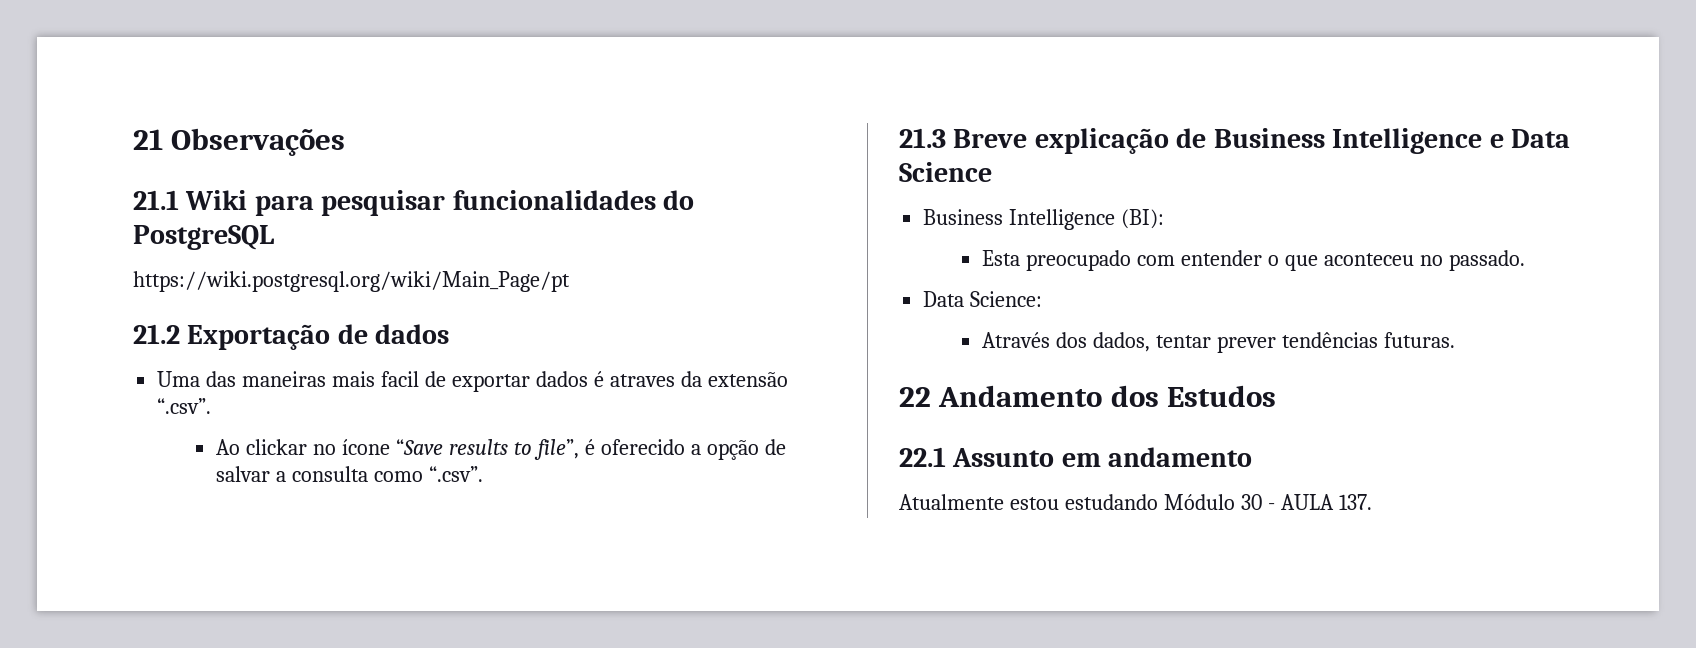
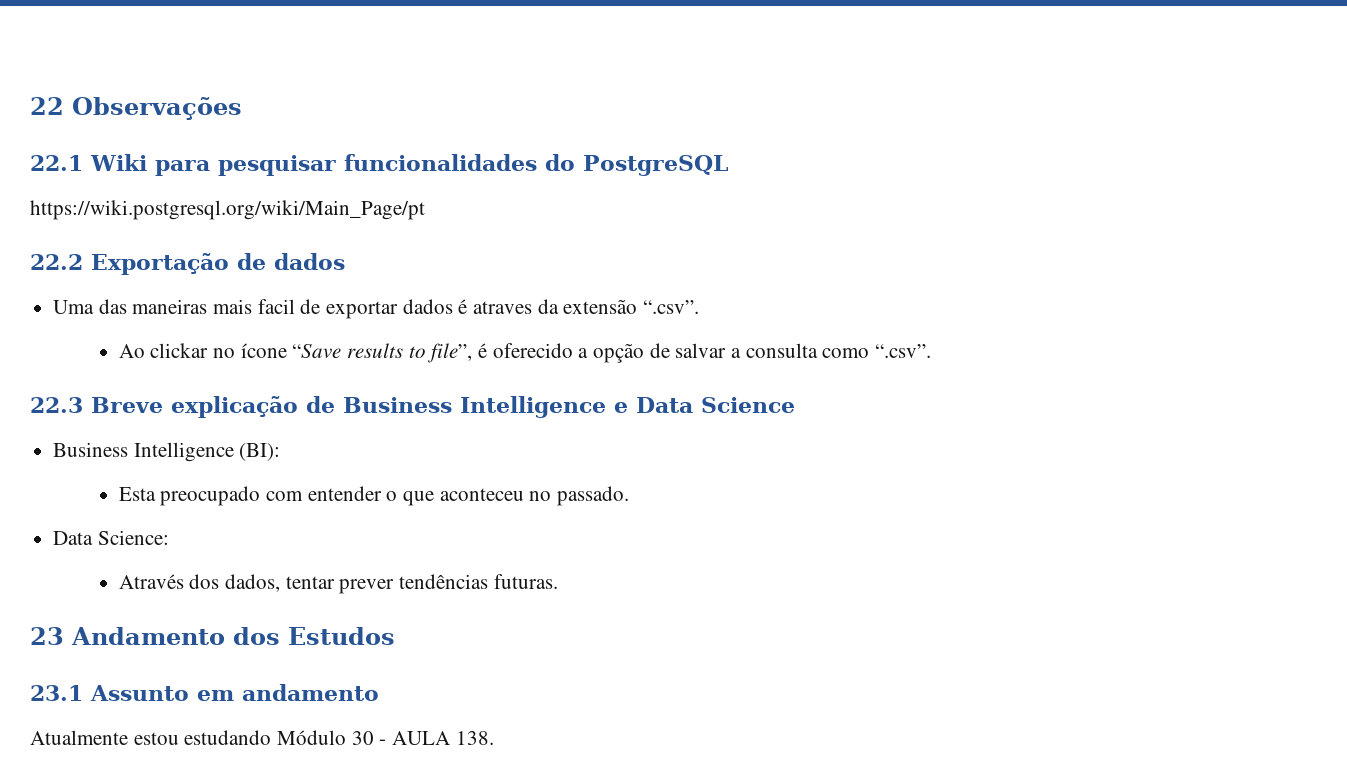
[133,129,163,150] 21 -> [30,97,64,115] 22
[133,190,179,210] 21.1 -> [30,155,83,171] 22.1
[133,324,180,344] 21.2 -> [30,254,83,270] 22.2
[899,128,946,148] 21.3 -> [30,397,83,413] 22.3
[899,387,931,407] 22 -> [30,627,64,645] 23
[899,447,946,467] 22.1 -> [30,685,83,701] 23.1
[1338,494,1372,510] 137. -> [455,731,494,745] 138.

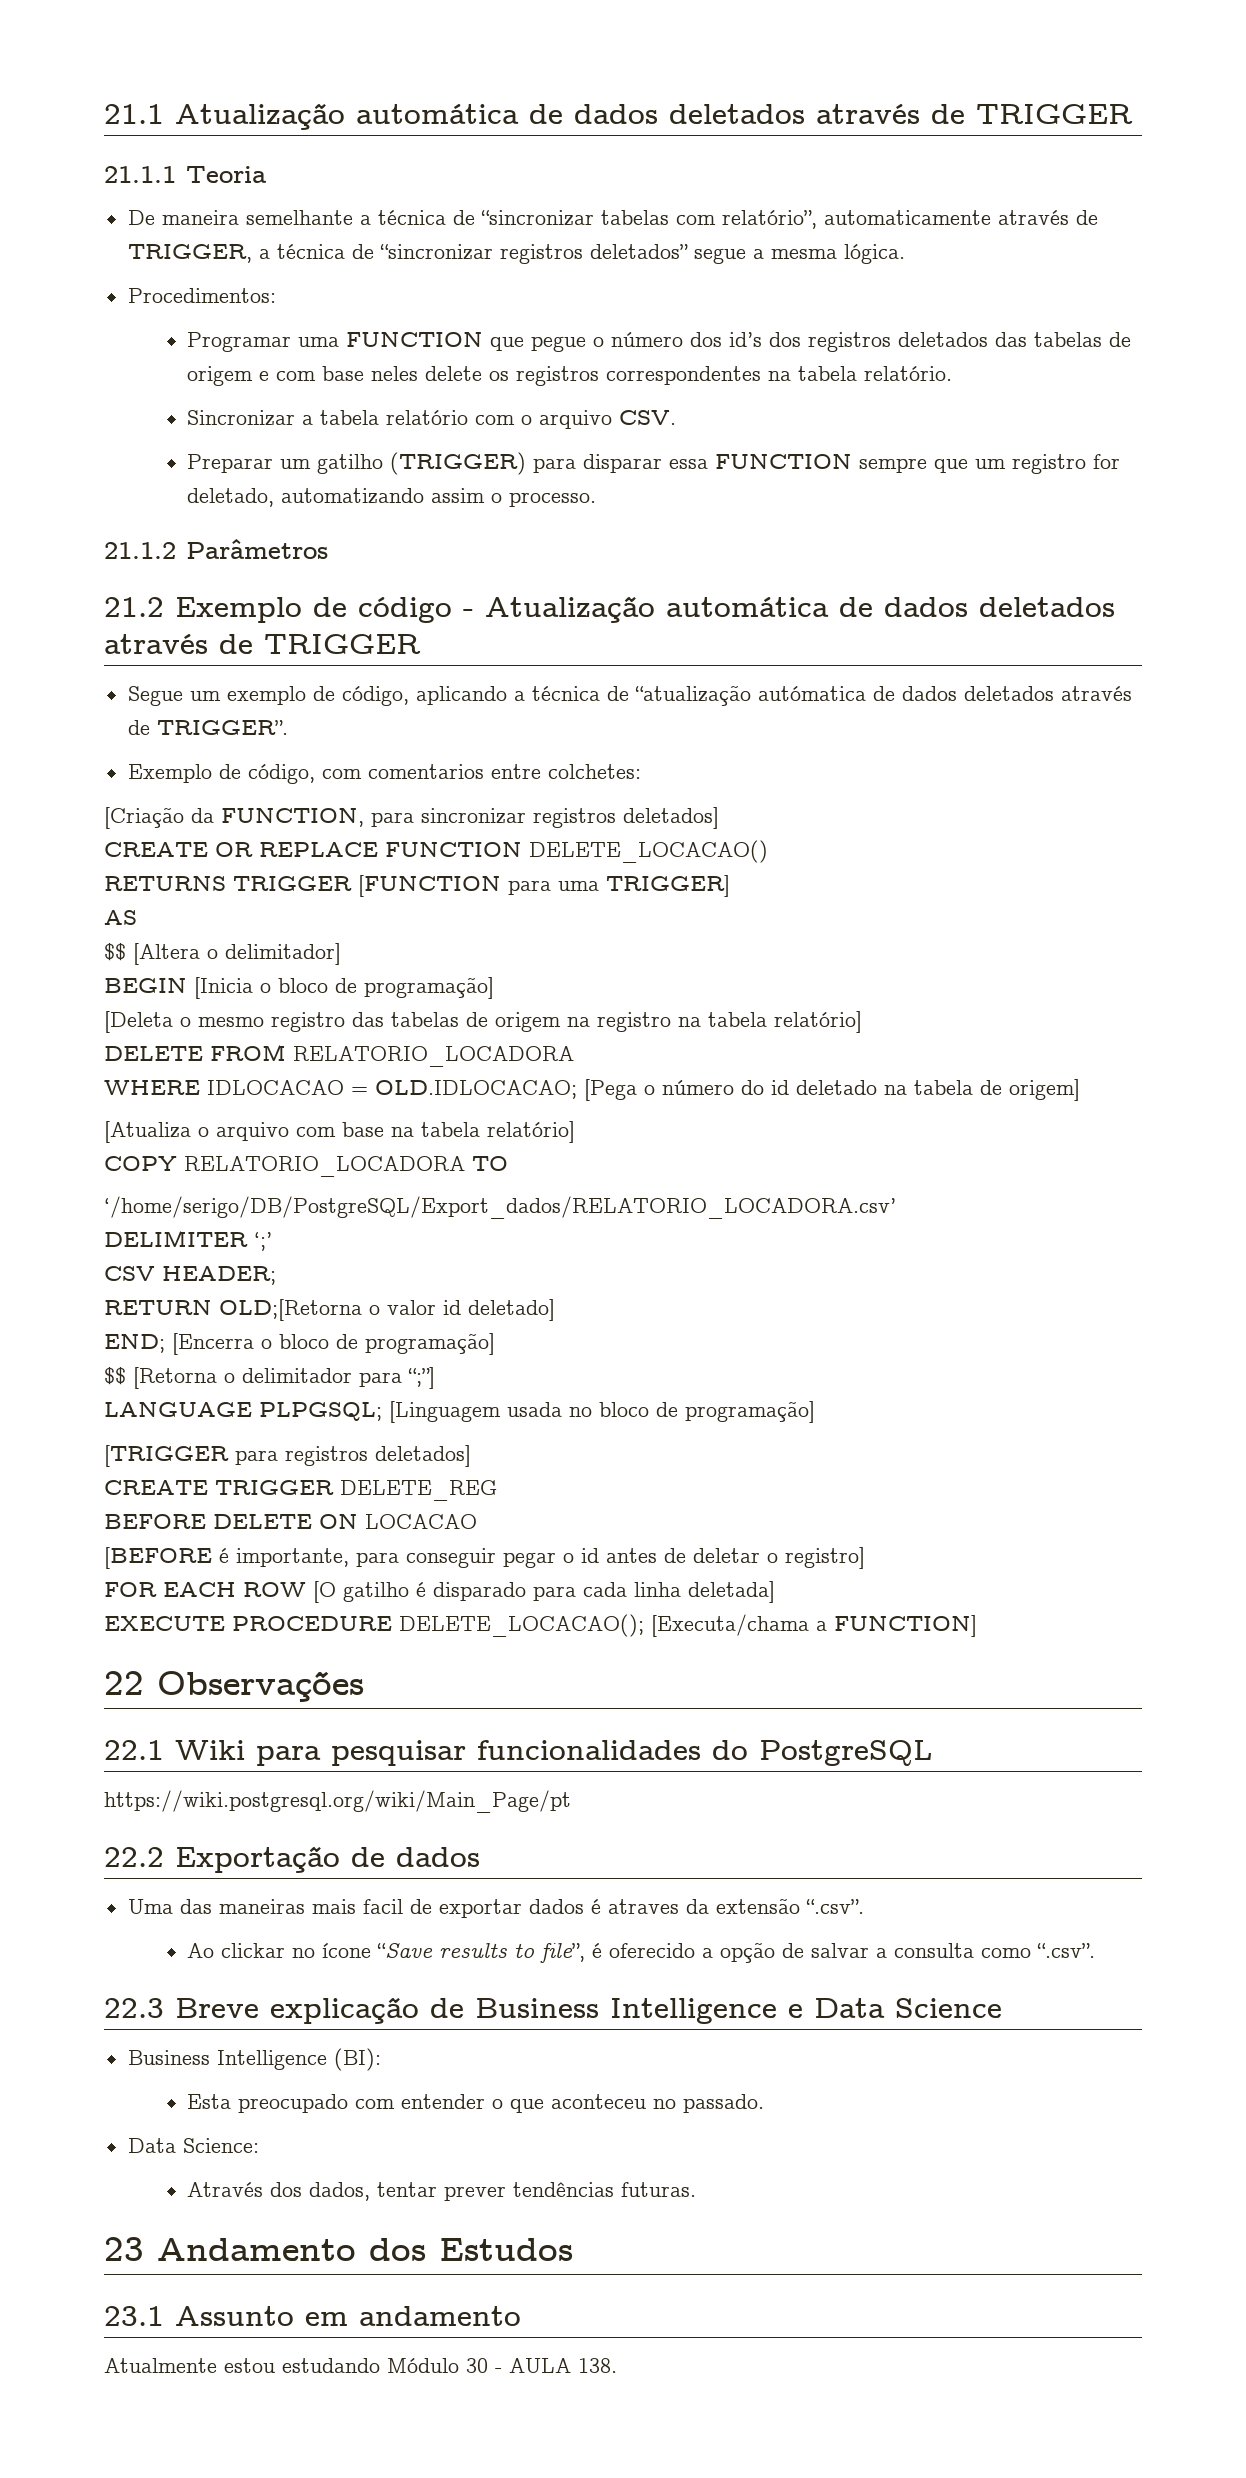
(30, 106) none -> [104,103,1133,130] [104,166,266,183] [127,210,1098,229] [127,244,905,264] [127,288,276,303] [187,332,1132,352] [187,366,953,386] [187,410,677,429] [187,452,1121,475] [187,488,597,507] [104,539,328,559] [104,596,1115,623] [104,634,421,654] [127,685,1132,706] [127,720,288,735] [127,764,641,784] [104,807,719,829] [104,840,768,863] [104,875,730,897] [104,910,137,925] [104,943,341,965] [104,977,494,999] [104,1011,862,1033] [104,1044,574,1067] [104,1079,1080,1101] [104,1121,575,1143] [104,1156,508,1177] [104,1196,896,1219] [104,1230,272,1251] [104,1266,276,1285] [104,1299,555,1321] [104,1333,495,1355] [104,1367,435,1389] [104,1401,815,1423] [104,1445,471,1467] [104,1480,497,1501] [104,1514,477,1529] [104,1547,865,1569] [104,1581,775,1603] [104,1614,977,1637] 21.1 Atualização automática de dados deletados através de TRIGGER // 21.1.1 Teoria // De maneira semelhante a técnica de “sincronizar tabelas com relatório”, automaticamente através de TRIGGER, a técnica de “sincronizar registros deletados” segue a mesma lógica. // Procedimentos: // Programar uma FUNCTION que pegue o número dos id’s dos registros deletados das tabelas de origem e com base neles delete os registros correspondentes na tabela relatório. // Sincronizar a tabela relatório com o arquivo CSV. // Preparar um gatilho (TRIGGER) para disparar essa FUNCTION sempre que um registro for deletado, automatizando assim o processo. // 21.1.2 Parâmetros // 21.2 Exemplo de código - Atualização automática de dados deletados através de TRIGGER // Segue um exemplo de código, aplicando a técnica de “atualização autómatica de dados deletados através de TRIGGER”. // Exemplo de código, com comentarios entre colchetes: // [Criação da FUNCTION, para sincronizar registros deletados] // CREATE OR REPLACE FUNCTION DELETE_LOCACAO() // RETURNS TRIGGER [FUNCTION para uma TRIGGER] // AS // $$ [Altera o delimitador] // BEGIN [Inicia o bloco de programação] // [Deleta o mesmo registro das tabelas de origem na registro na tabela relatório] // DELETE FROM RELATORIO_LOCADORA // WHERE IDLOCACAO = OLD.IDLOCACAO; [Pega o número do id deletado na tabela de origem] // [Atualiza o arquivo com base na tabela relatório] // COPY RELATORIO_LOCADORA TO // ‘/home/serigo/DB/PostgreSQL/Export_dados/RELATORIO_LOCADORA.csv’ // DELIMITER ‘;’ // CSV HEADER; // RETURN OLD;[Retorna o valor id deletado] // END; [Encerra o bloco de programação] // $$ [Retorna o delimitador para “;”] // LANGUAGE PLPGSQL; [Linguagem usada no bloco de programação] // [TRIGGER para registros deletados] // CREATE TRIGGER DELETE_REG // BEFORE DELETE ON LOCACAO // [BEFORE é importante, para conseguir pegar o id antes de deletar o registro] // FOR EACH ROW [O gatilho é disparado para cada linha deletada] // EXECUTE PROCEDURE DELETE_LOCACAO(); [Executa/chama a FUNCTION] //

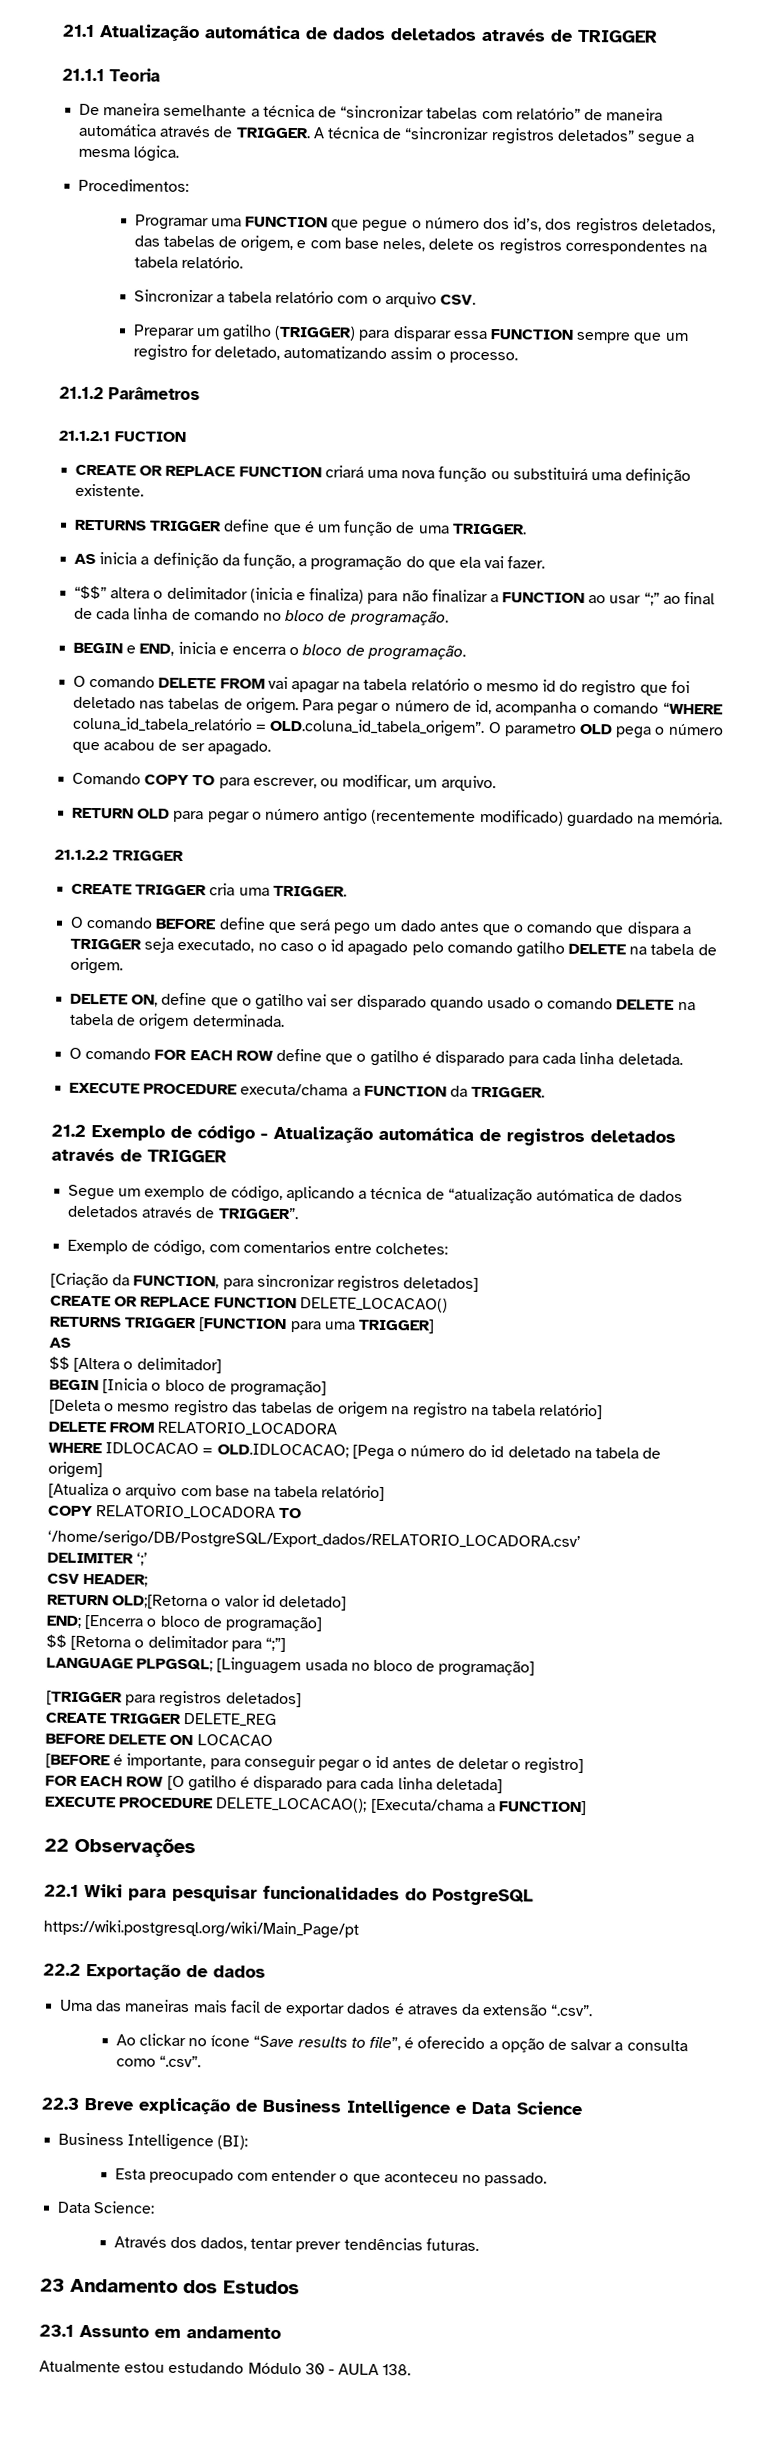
[721,210,1098,229] [127,244,270,263] relatório”, automaticamente através de TRIGGER, a -> [515,107,664,121] [78,123,325,139] relatório” de maneira automática através de TRIGGER. A
[729,332,763,347] id’s -> [513,217,543,232] id’s,
[898,332,1132,347] [187,366,254,386] deletados das tabelas de origem -> [641,219,716,234] [133,235,294,253] deletados, das tabelas de origem,
[371,366,419,381] neles -> [382,237,426,252] neles,
(328, 549) none -> [58,430,186,442] [75,464,692,485] [75,483,145,497] [74,519,527,537] [74,552,546,572] [74,585,716,606] [74,607,449,627] [73,641,466,661] [73,675,690,697] [73,696,723,716] [72,716,724,739] [72,739,271,756] [72,772,496,792] [72,807,724,828] [54,849,184,861] [71,883,347,897] [70,916,692,937] [70,937,717,958] [70,957,124,975] [70,992,696,1011] [69,1013,285,1031] [69,1047,683,1067] [69,1082,546,1098] // 21.1.2.1 FUCTION // CREATE OR REPLACE FUNCTION criará uma nova função ou substituirá uma definição existente. // RETURNS TRIGGER define que é um função de uma TRIGGER. // AS inicia a definição da função, a programação do que ela vai fazer. // “$$” altera o delimitador (inicia e finaliza) para não finalizar a FUNCTION ao usar “;” ao final de cada linha de comando no bloco de programação. // BEGIN e END, inicia e encerra o bloco de programação. // O comando DELETE FROM vai apagar na tabela relatório o mesmo id do registro que foi deletado nas tabelas de origem. Para pegar o número de id, acompanha o comando “WHERE coluna_id_tabela_relatório = OLD.coluna_id_tabela_origem”. O parametro OLD pega o número que acabou de ser apagado. // Comando COPY TO para escrever, ou modificar, um arquivo. // RETURN OLD para pegar o número antigo (recentemente modificado) guardado na memória. // 21.1.2.2 TRIGGER // CREATE TRIGGER cria uma TRIGGER. // O comando BEFORE define que será pego um dado antes que o comando que dispara a TRIGGER seja executado, no caso o id apagado pelo comando gatilho DELETE na tabela de origem. // DELETE ON, define que o gatilho vai ser disparado quando usado o comando DELETE na tabela de origem determinada. // O comando FOR EACH ROW define que o gatilho é disparado para cada linha deletada. // EXECUTE PROCEDURE executa/chama a FUNCTION da TRIGGER.
[884,597,968,617] dados -> [506,1128,585,1147] registros

